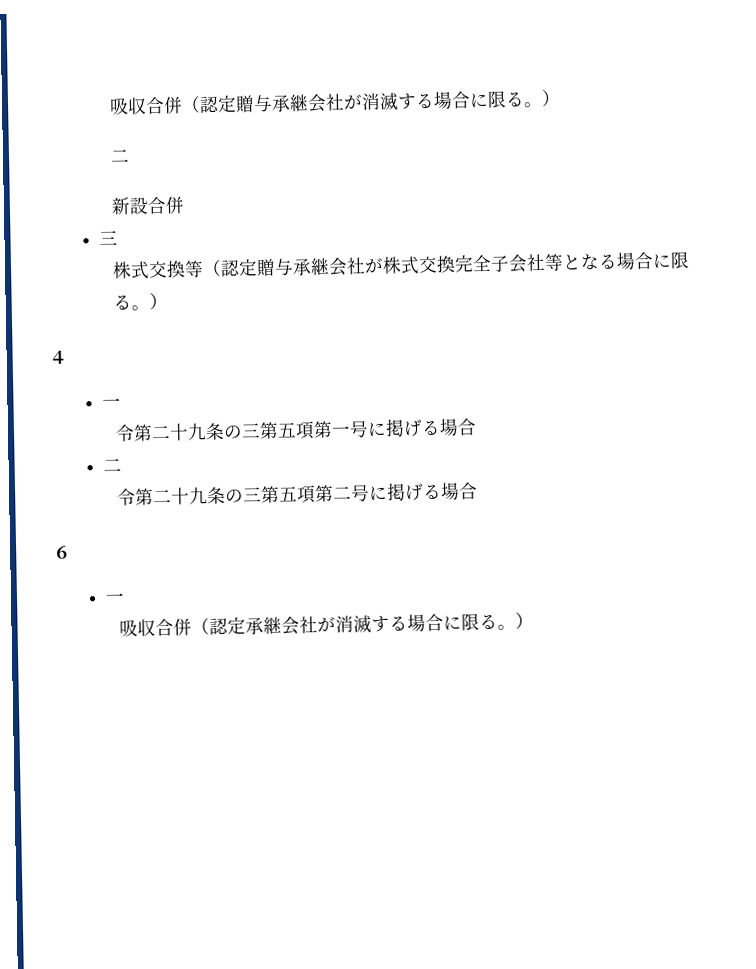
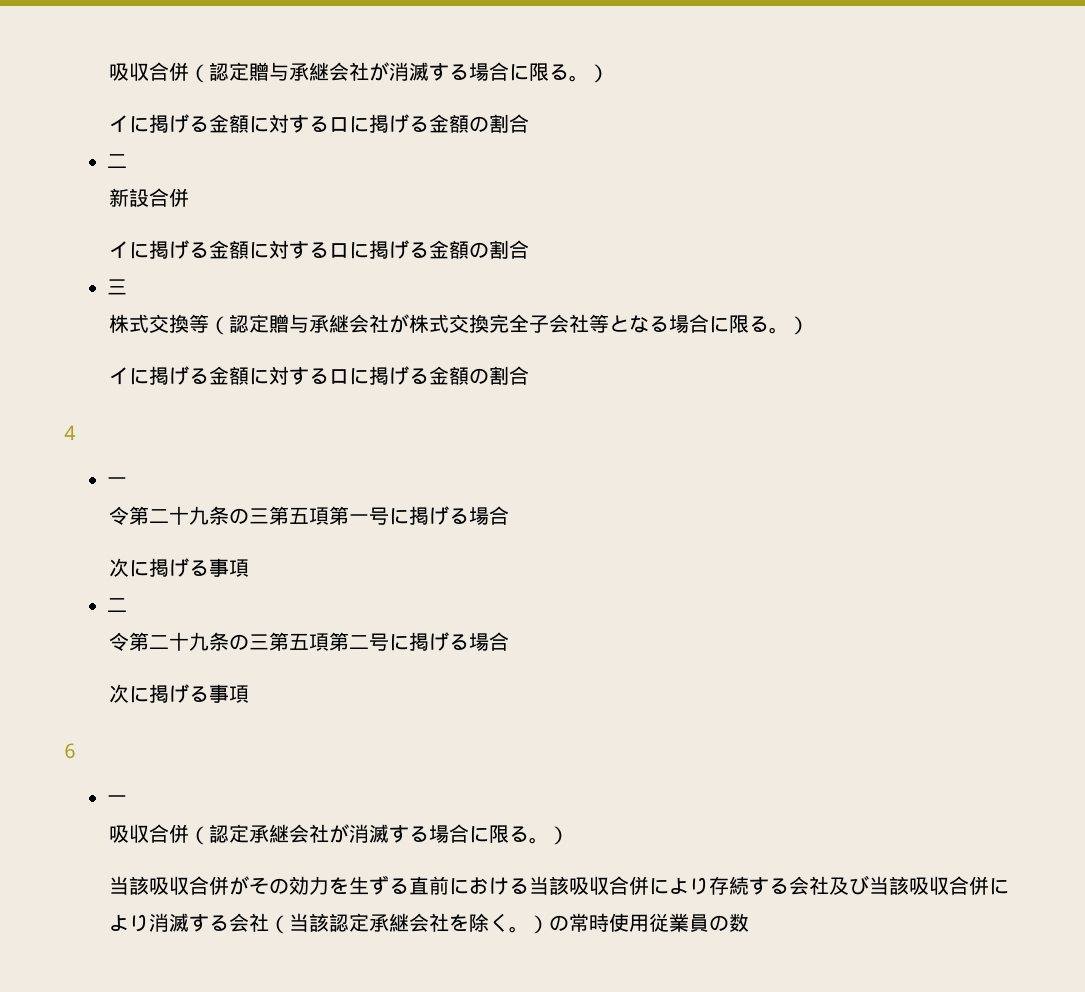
[109,149,130,163] [110,196,185,215] 二 // 新設合併 -> [109,114,530,133] [106,154,127,168] [109,188,190,207] [109,240,530,259] イに掲げる金額に対するロに掲げる金額の割合 // 二 // 新設合併 // イに掲げる金額に対するロに掲げる金額の割合
(168, 301) none -> [109,366,530,385] // イに掲げる金額に対するロに掲げる金額の割合
(477, 427) none -> [109,558,250,577] // 次に掲げる事項
(478, 491) none -> [109,684,250,703] // 次に掲げる事項
(534, 621) none -> [109,875,1010,895] [109,913,750,934] // 当該吸収合併がその効力を生ずる直前における当該吸収合併により存続する会社及び当該吸収合併により消滅する会社（当該認定承継会社を除く。）の常時使用従業員の数

